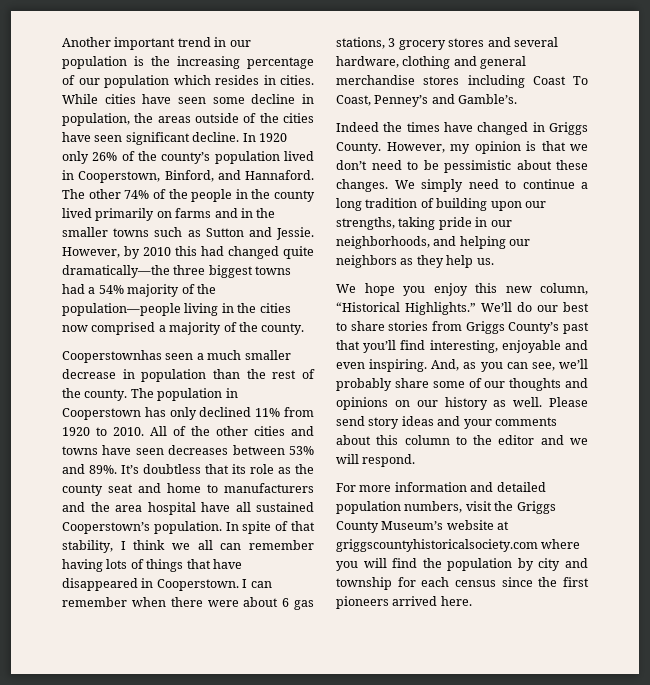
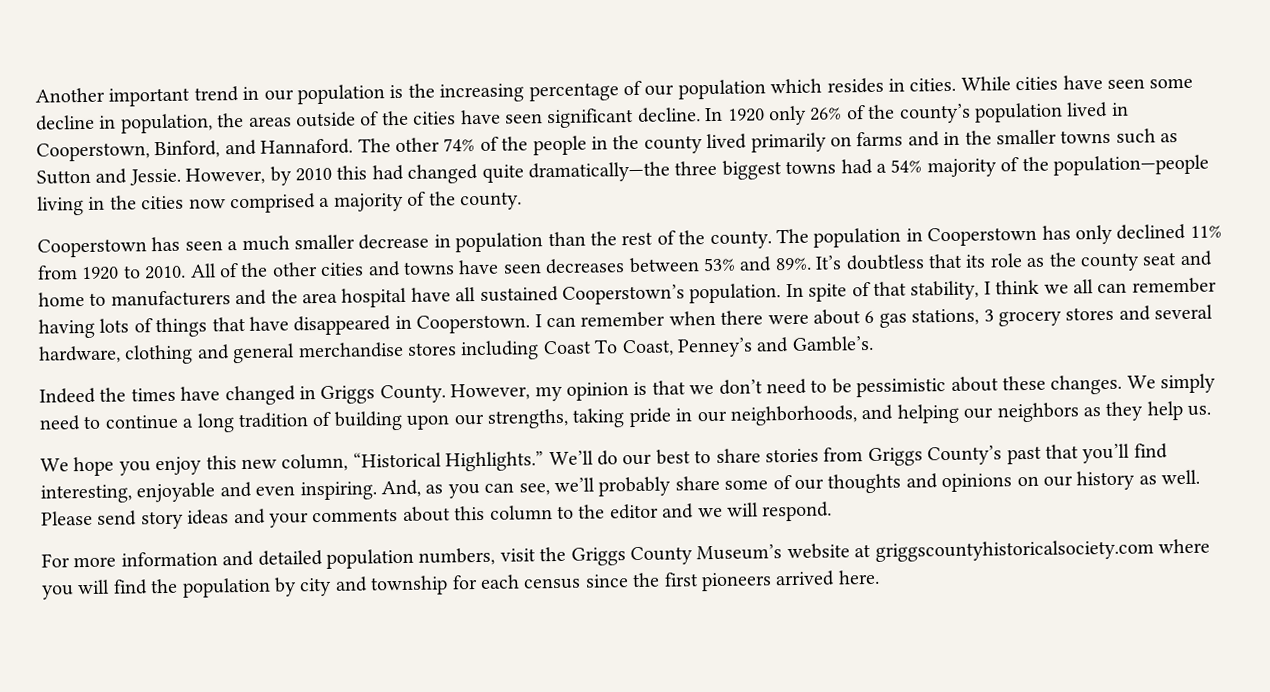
[62,350,162,363] Cooperstownhas -> [37,236,181,258] Cooperstown has

